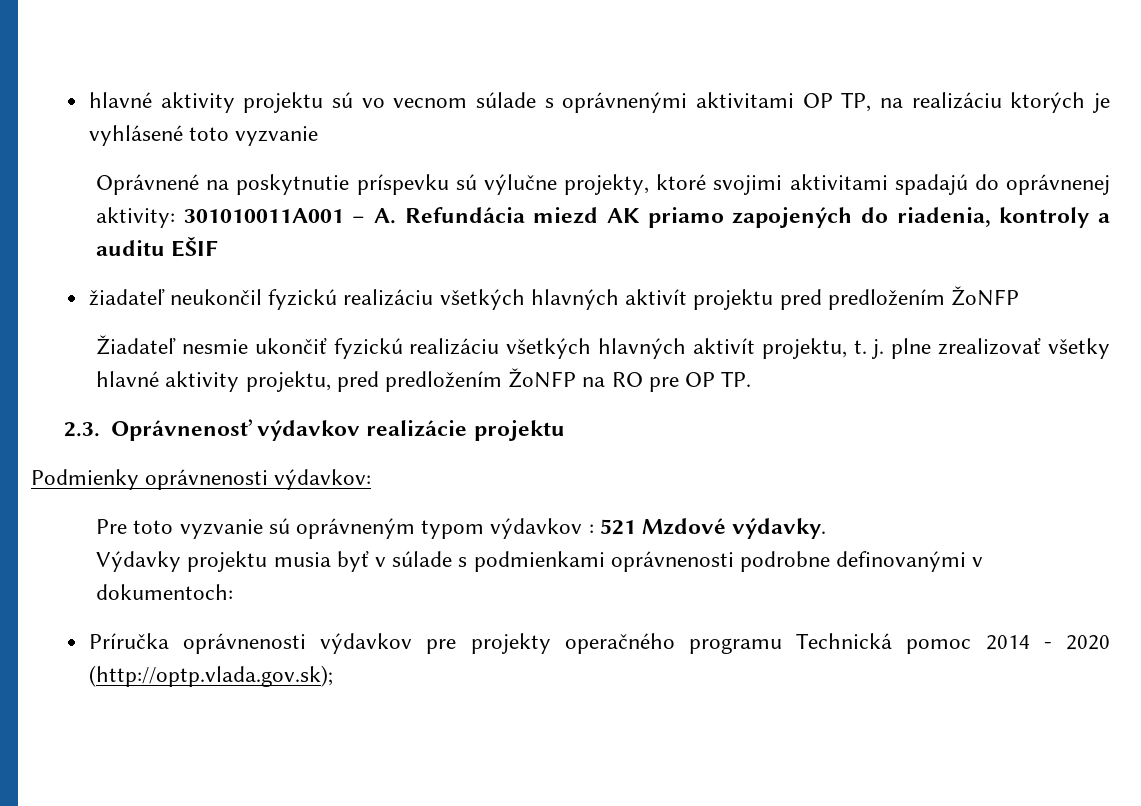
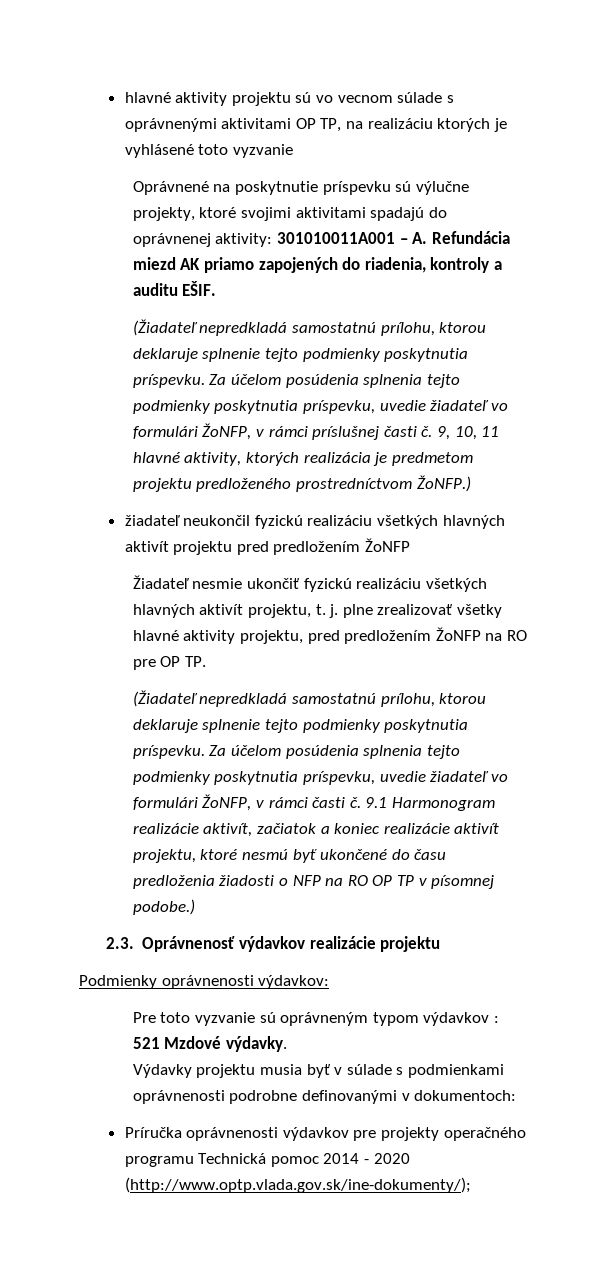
[171,236,219,257] EŠIF -> [182,281,217,296] [132,319,487,336] [132,348,469,362] [132,374,460,388] [132,400,508,414] [132,423,500,440] [132,452,473,466] [132,475,471,492] EŠIF. // (Žiadateľ nepredkladá samostatnú prílohu, ktorou deklaruje splnenie tejto podmienky poskytnutia príspevku. Za účelom posúdenia splnenia tejto podmienky poskytnutia príspevku, uvedie žiadateľ vo formulári ŽoNFP, v rámci príslušnej časti č. 9, 10, 11 hlavné aktivity, ktorých realizácia je predmetom projektu predloženého prostredníctvom ŽoNFP.)
(752, 379) none -> [132,690,487,707] [132,719,469,733] [132,745,460,759] [132,771,508,785] [132,794,495,811] [132,823,500,837] [132,849,447,863] [132,875,495,889] [132,899,195,915] // (Žiadateľ nepredkladá samostatnú prílohu, ktorou deklaruje splnenie tejto podmienky poskytnutia príspevku. Za účelom posúdenia splnenia tejto podmienky poskytnutia príspevku, uvedie žiadateľ vo formulári ŽoNFP, v rámci časti č. 9.1 Harmonogram realizácie aktivít, začiatok a koniec realizácie aktivít projektu, ktoré nesmú byť ukončené do času predloženia žiadosti o NFP na RO OP TP v písomnej podobe.)
[88,665,333,687] (http://optp.vlada.gov.sk); -> [124,1177,471,1193] (http://www.optp.vlada.gov.sk/ine-dokumenty/);

